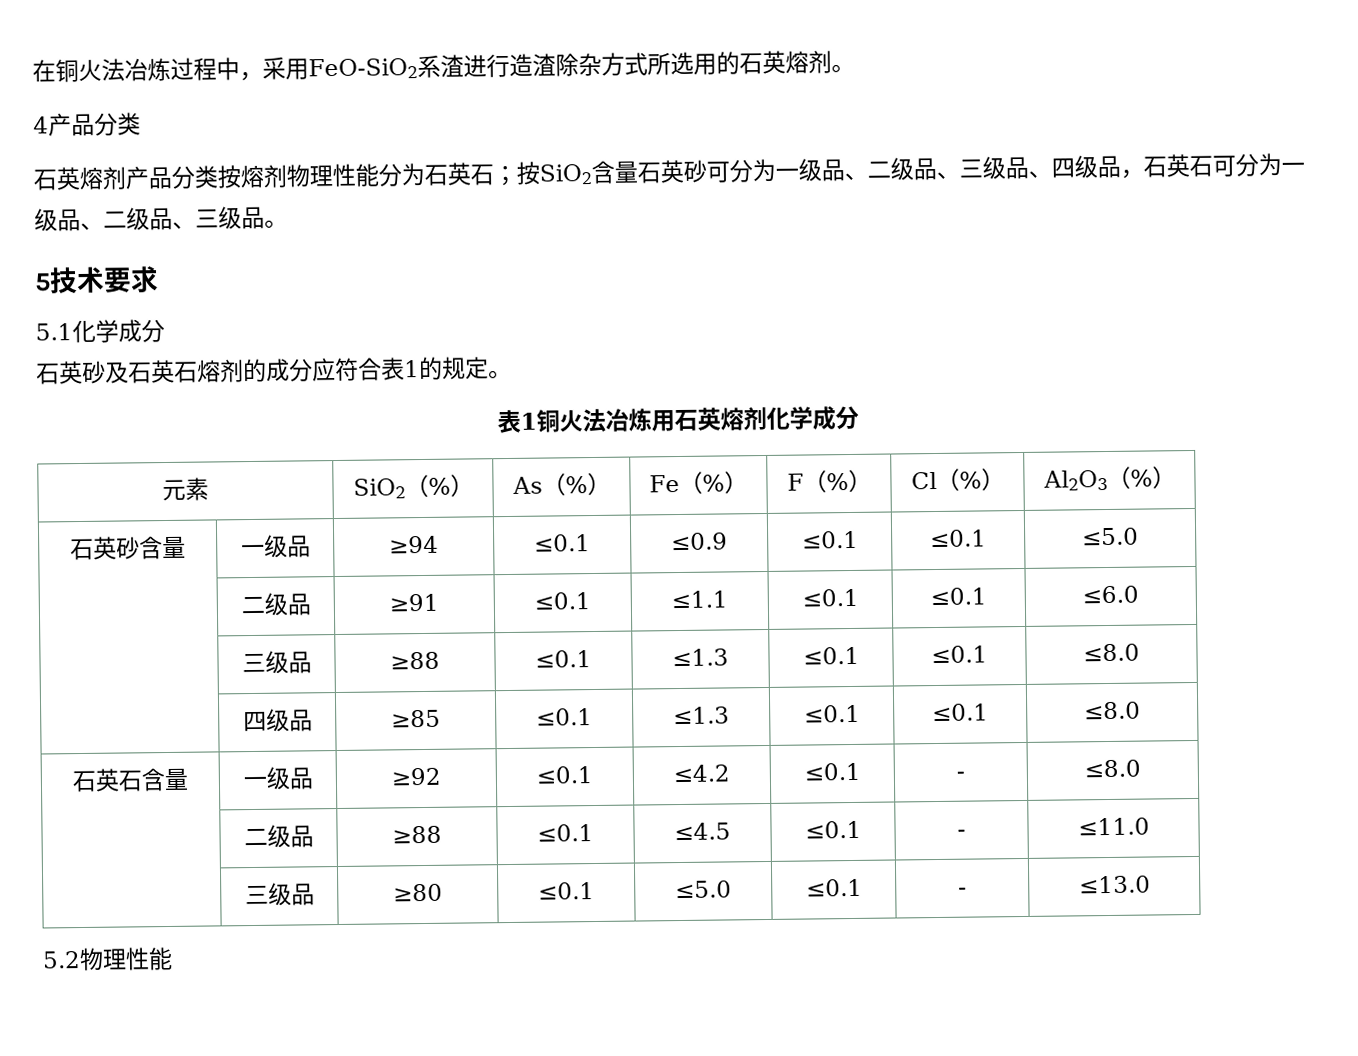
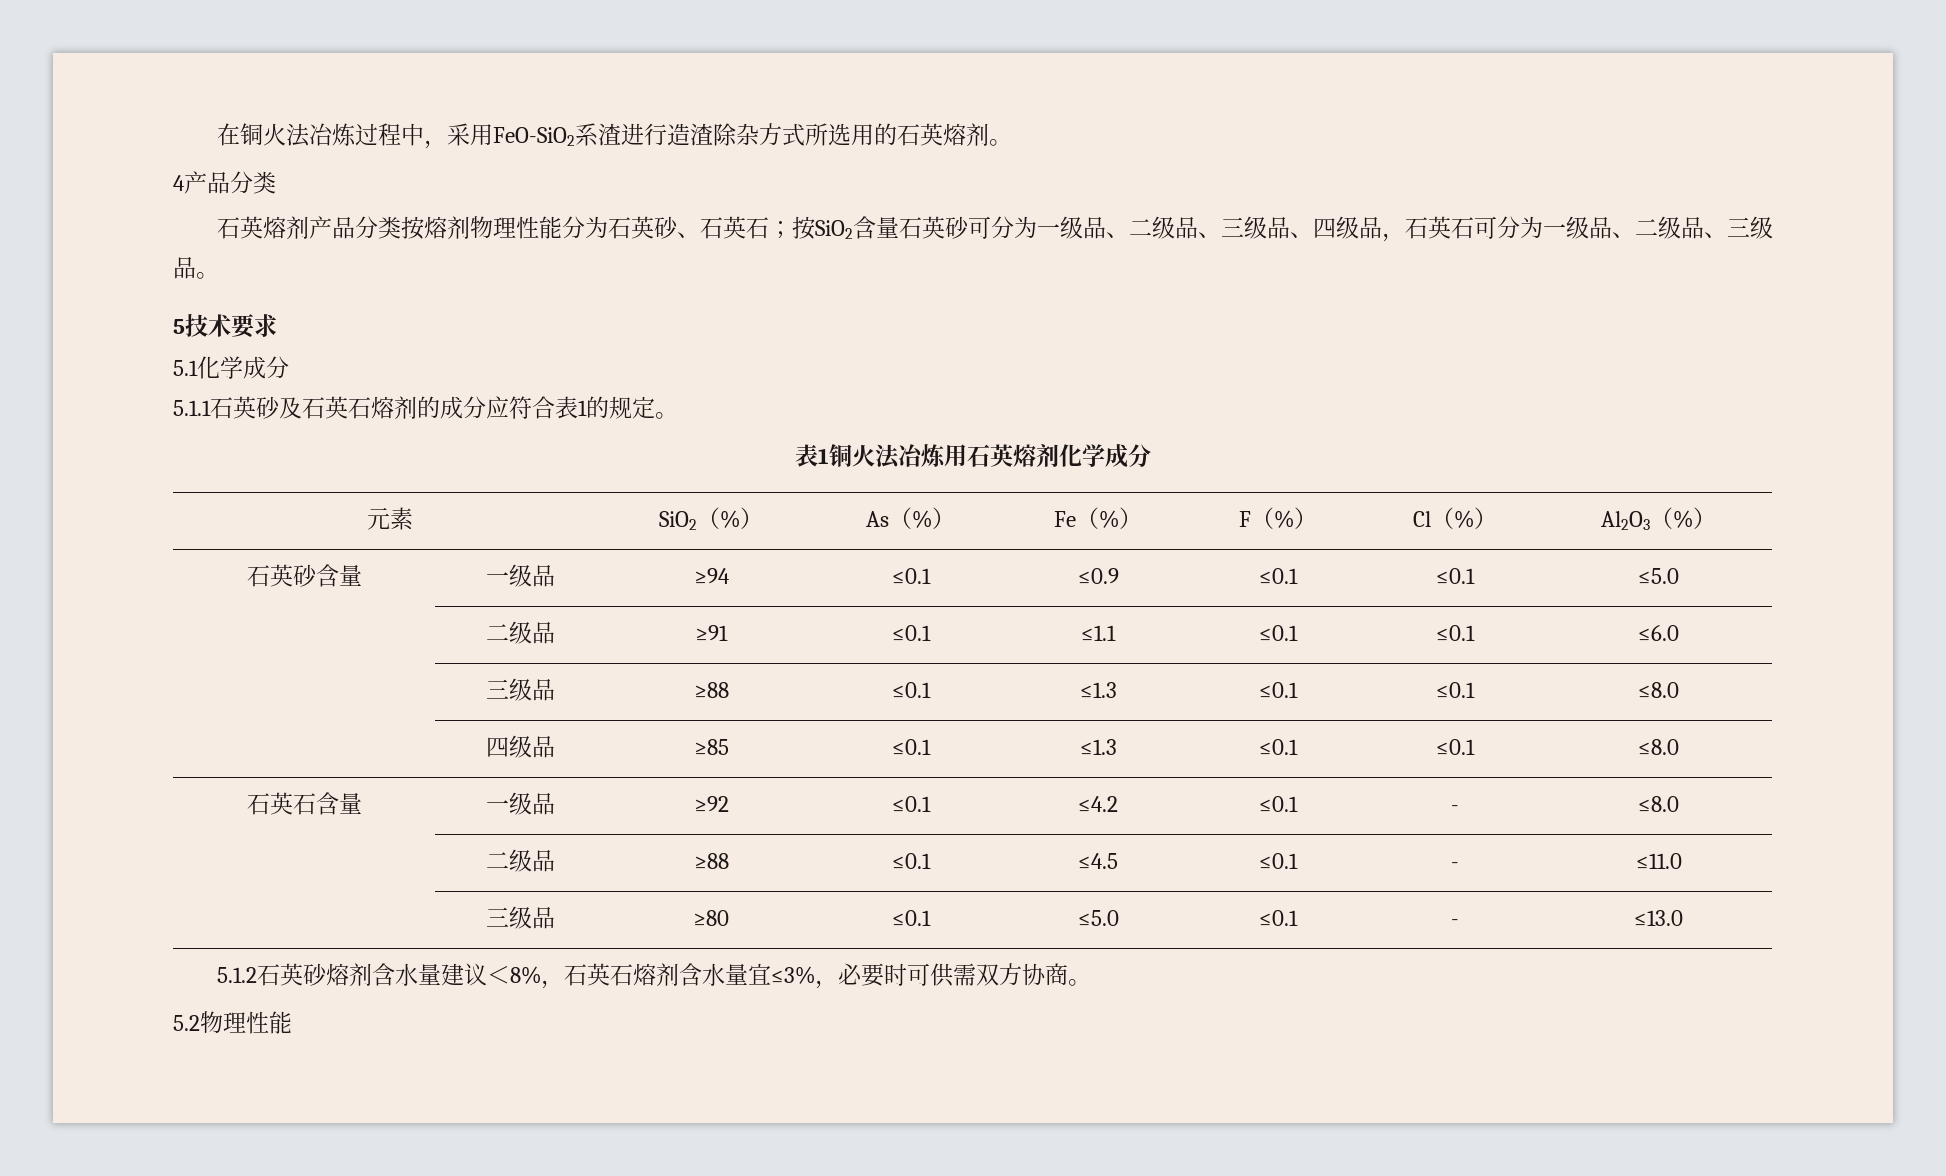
(471, 174) none -> [653,216,746,239] 砂、石英
(165, 331) none -> [173,400,211,416] 5.1.1
(1151, 884) none -> [216,963,1091,989] // 5.1.2石英砂熔剂含水量建议＜8%，石英石熔剂含水量宜≤3%，必要时可供需双方协商。

